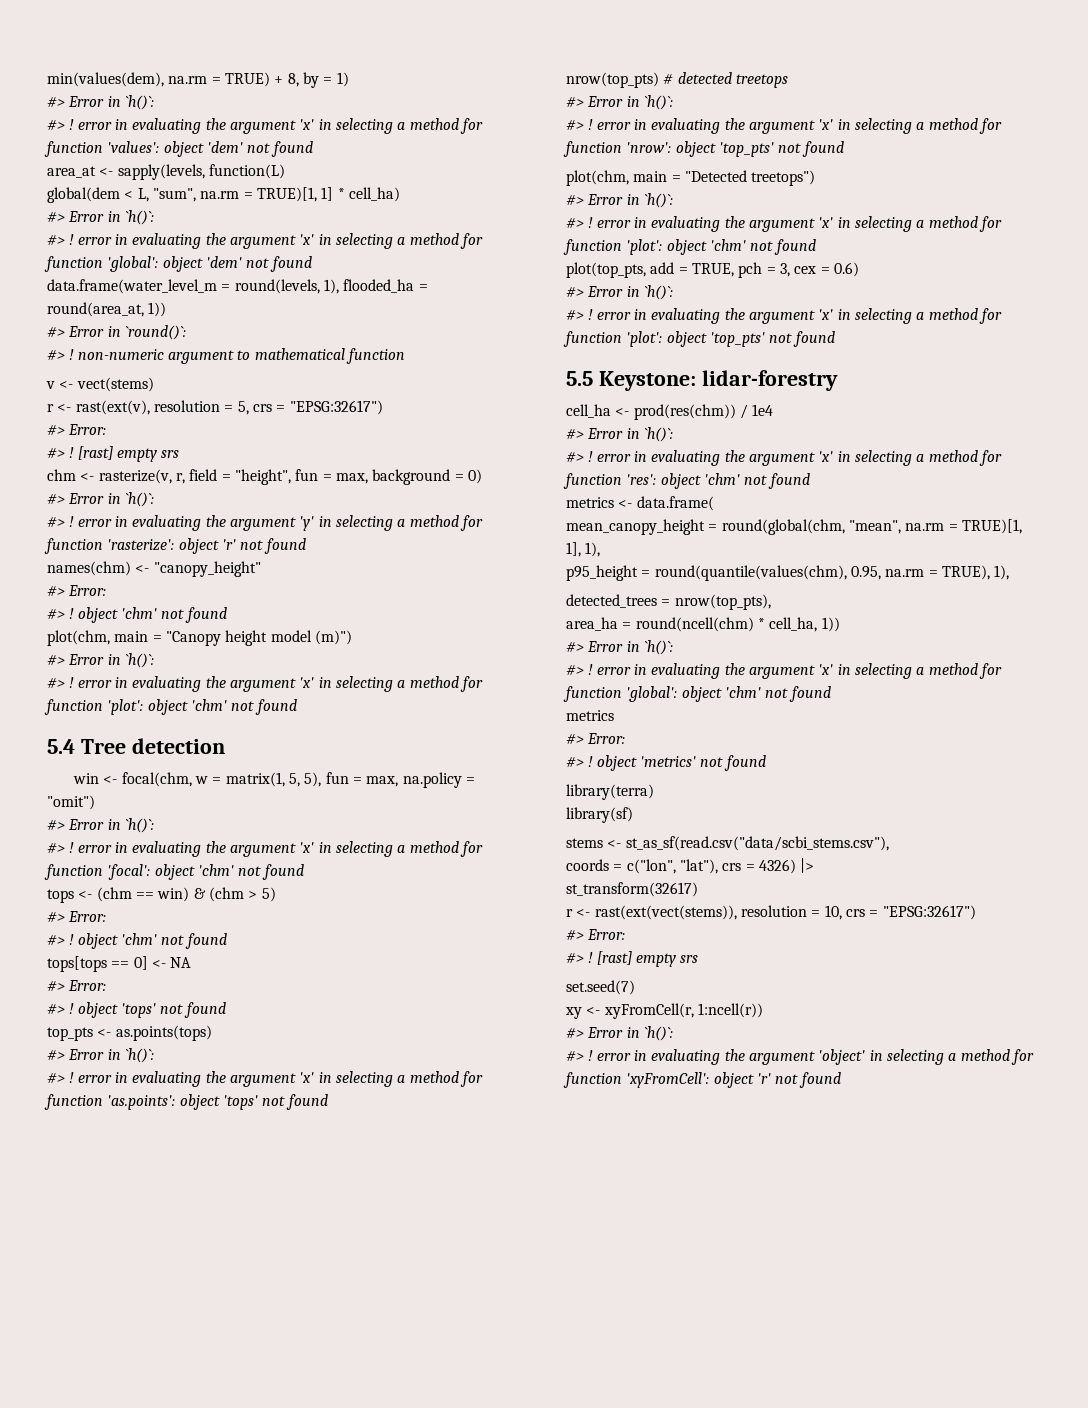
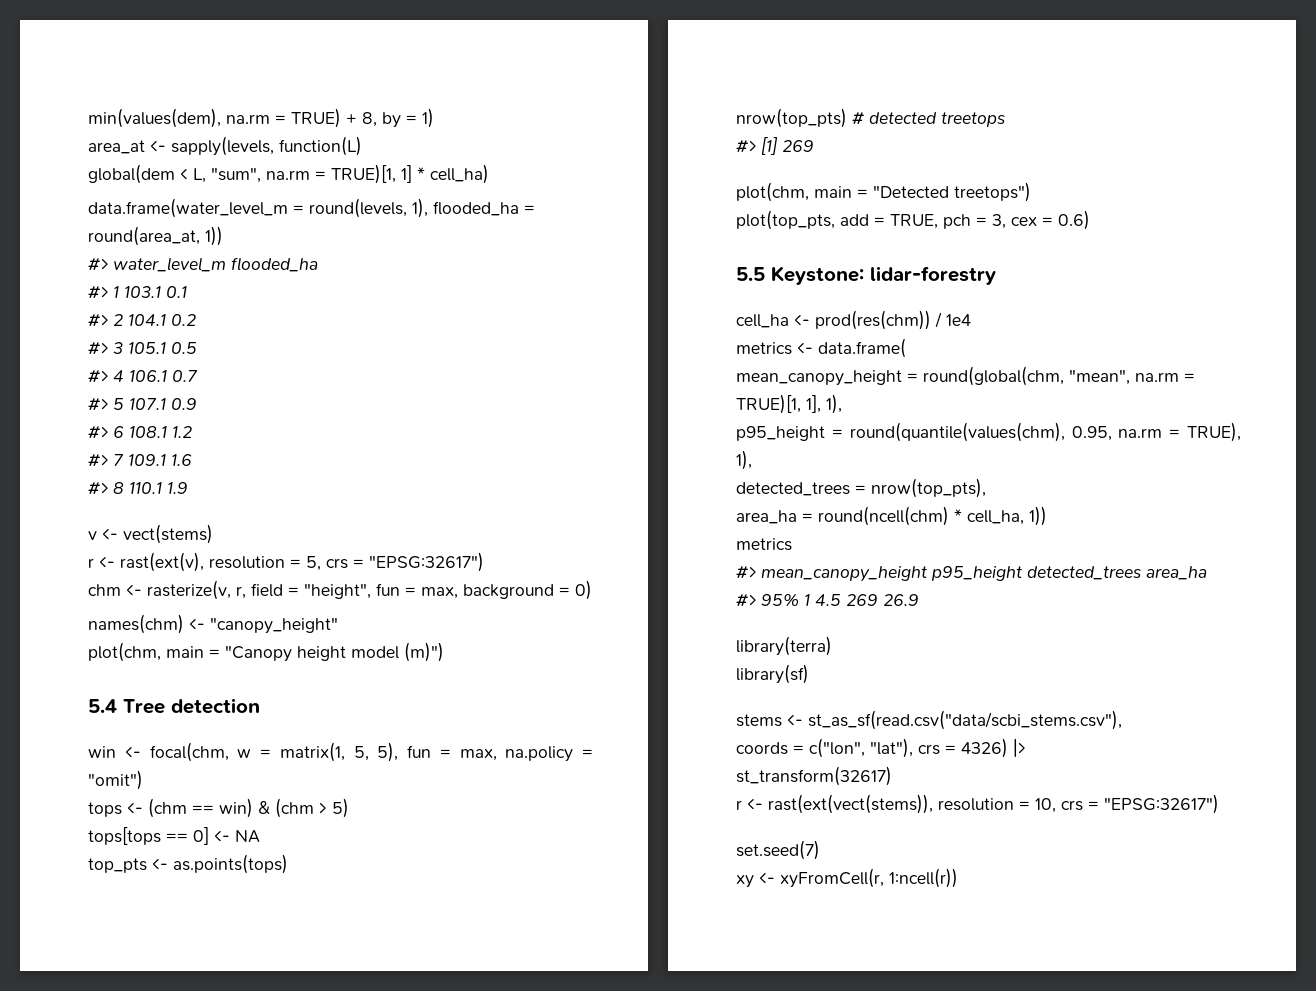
[47,95,154,110] [47,118,483,134] [44,141,313,157] // #> Error in `h()`: // #> ! error in evaluating the argument 'x' in selecting a method for function 'values': object 'dem' not found -> (434, 118) none
[47,210,154,225] [47,233,483,249] [44,256,312,272] // #> Error in `h()`: // #> ! error in evaluating the argument 'x' in selecting a method for function 'global': object 'dem' not found -> (489, 174) none
[68,325,186,340] [47,348,405,364] Error in `round()`: // #> ! non-numeric argument to mathematical function -> [113,257,318,272] [88,286,187,299] [88,314,196,327] [88,342,197,355] [88,370,198,383] [88,398,197,411] [88,426,192,439] [88,454,192,467] [88,482,188,495] water_level_m flooded_ha // #> 1 103.1 0.1 // #> 2 104.1 0.2 // #> 3 105.1 0.5 // #> 4 106.1 0.7 // #> 5 107.1 0.9 // #> 6 108.1 1.2 // #> 7 109.1 1.6 // #> 8 110.1 1.9
[47,424,107,435] [47,446,180,462] // #> Error: // #> ! [rast] empty srs -> (484, 562) none
[47,492,154,507] [47,515,483,531] [44,538,306,554] [47,561,261,577] [47,585,107,596] [47,607,227,623] #> Error in `h()`: // #> ! error in evaluating the argument 'y' in selecting a method for function 'rasterize': object 'r' not found // names(chm) <- "canopy_height" // #> Error: // #> ! object 'chm' not found -> [88,614,338,634] names(chm) <- "canopy_height"
[47,653,154,668] [47,676,483,692] [44,699,297,715] // #> Error in `h()`: // #> ! error in evaluating the argument 'x' in selecting a method for function 'plot': object 'chm' not found -> (444, 652) none
[47,818,154,833] [47,841,483,857] [44,864,304,880] // #> Error in `h()`: // #> ! error in evaluating the argument 'x' in selecting a method for function 'focal': object 'chm' not found -> (143, 780) none
[47,911,107,922] [47,933,227,949] // #> Error: // #> ! object 'chm' not found -> (349, 808) none
[47,980,107,991] [47,1002,226,1018] [47,1025,212,1041] [47,1048,154,1063] [47,1071,483,1087] [44,1094,328,1110] #> Error: // #> ! object 'tops' not found // top_pts <- as.points(tops) // #> Error in `h()`: // #> ! error in evaluating the argument 'x' in selecting a method for function 'as.points': object 'tops' not found -> [88,854,288,874] top_pts <- as.points(tops)
[587,95,673,110] [566,118,1002,134] [563,141,844,157] Error in `h()`: // #> ! error in evaluating the argument 'x' in selecting a method for function 'nrow': object 'top_pts' not found -> [761,137,814,155] [1] 269
[566,193,673,208] [566,216,1002,232] [563,239,816,255] // #> Error in `h()`: // #> ! error in evaluating the argument 'x' in selecting a method for function 'plot': object 'chm' not found -> (1031, 192) none
[566,285,673,300] [566,308,1002,324] [563,331,835,347] // #> Error in `h()`: // #> ! error in evaluating the argument 'x' in selecting a method for function 'plot': object 'top_pts' not found -> (1090, 220) none
[566,427,673,442] [566,450,1002,466] [563,473,810,489] // #> Error in `h()`: // #> ! error in evaluating the argument 'x' in selecting a method for function 'res': object 'chm' not found -> (971, 320) none
[566,640,673,655] [566,663,1002,679] [563,686,831,702] [566,710,614,721] [566,733,626,744] [566,755,766,771] #> Error in `h()`: // #> ! error in evaluating the argument 'x' in selecting a method for function 'global': object 'chm' not found // metrics // #> Error: // #> ! object 'metrics' not found -> [736,538,792,551] [736,566,1207,582] [736,593,919,607] metrics // #> mean_canopy_height p95_height detected_trees area_ha // #> 95% 1 4.5 269 26.9
[566,929,626,940] [566,951,699,967] // #> Error: // #> ! [rast] empty srs -> (1219, 804) none
[566,1026,673,1041] [566,1049,1034,1065] [563,1072,841,1088] // #> Error in `h()`: // #> ! error in evaluating the argument 'object' in selecting a method for function 'xyFromCell': object 'r' not found -> (958, 878) none

